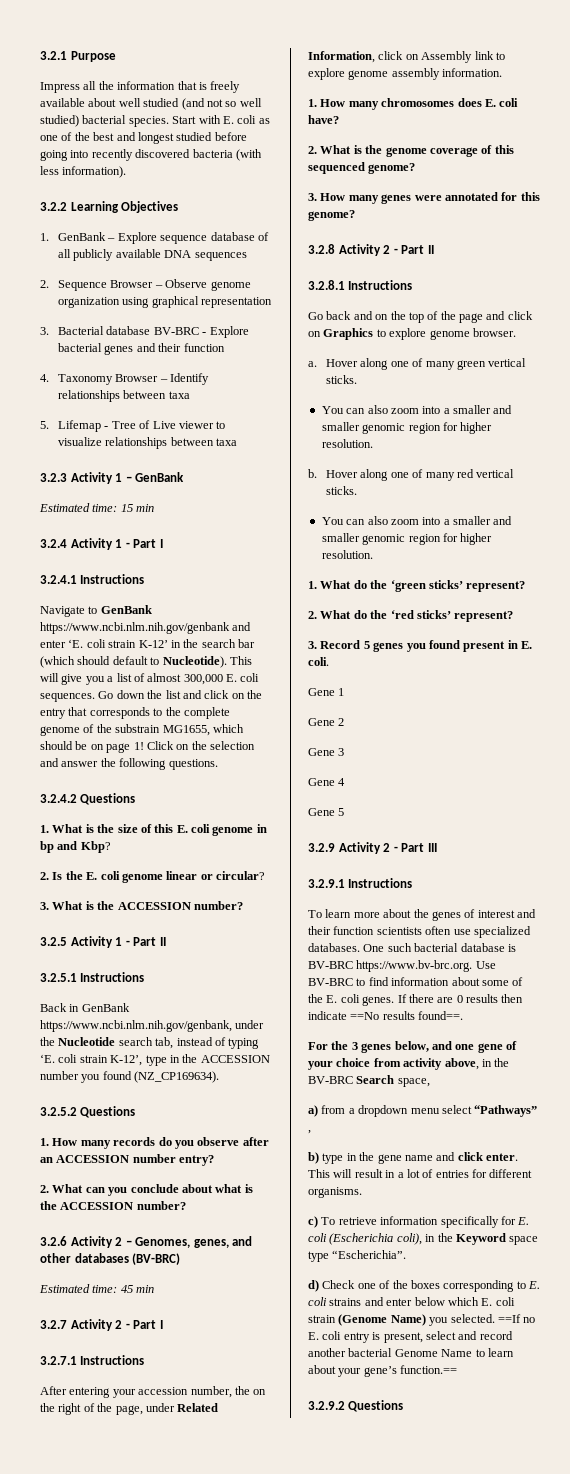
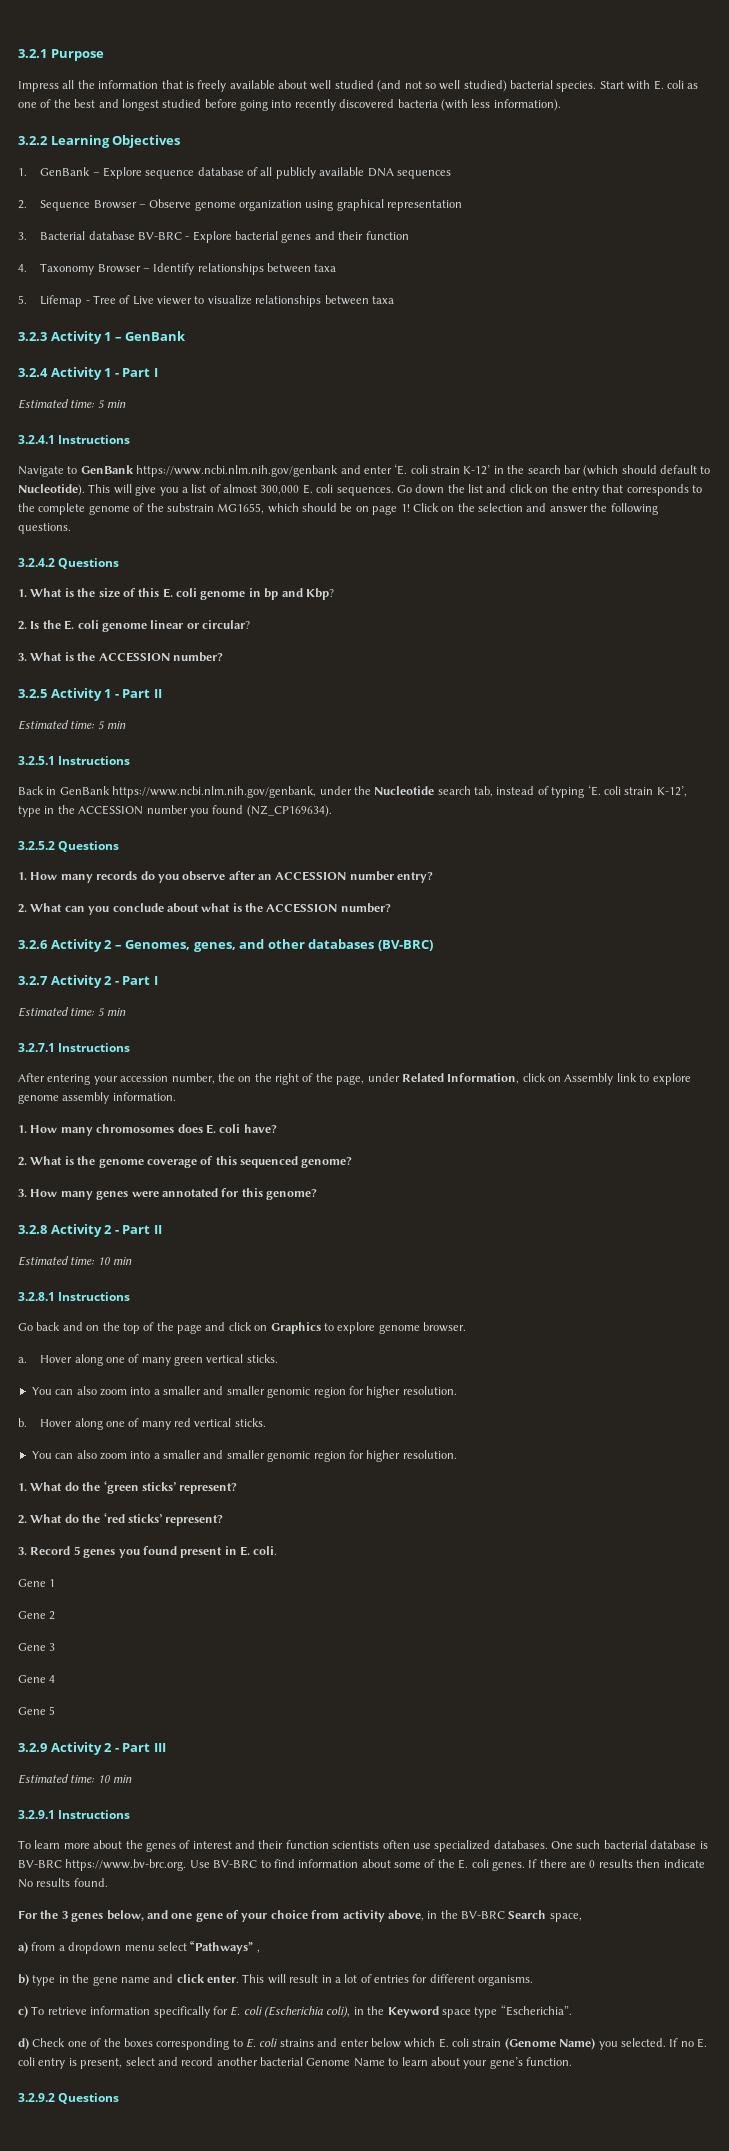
[39,503,155,512] // Estimated time: 15 min -> (187, 336) none
(163, 543) none -> [18,399,127,409] // Estimated time: 5 min
(166, 941) none -> [18,720,127,730] // Estimated time: 5 min
[39,1284,155,1293] // Estimated time: 45 min -> (433, 945) none
(163, 1324) none -> [18,1007,127,1017] // Estimated time: 5 min
(434, 249) none -> [18,1256,133,1266] // Estimated time: 10 min
(437, 847) none -> [18,1774,133,1784] // Estimated time: 10 min
[350,1011,464,1020] ==No results found==. -> [18,1878,108,1888] No results found.
[497,1314,521,1323] ==If -> [669,2038,679,2047] If
[400,1365,458,1374] function.== -> [526,2057,572,2066] function.

